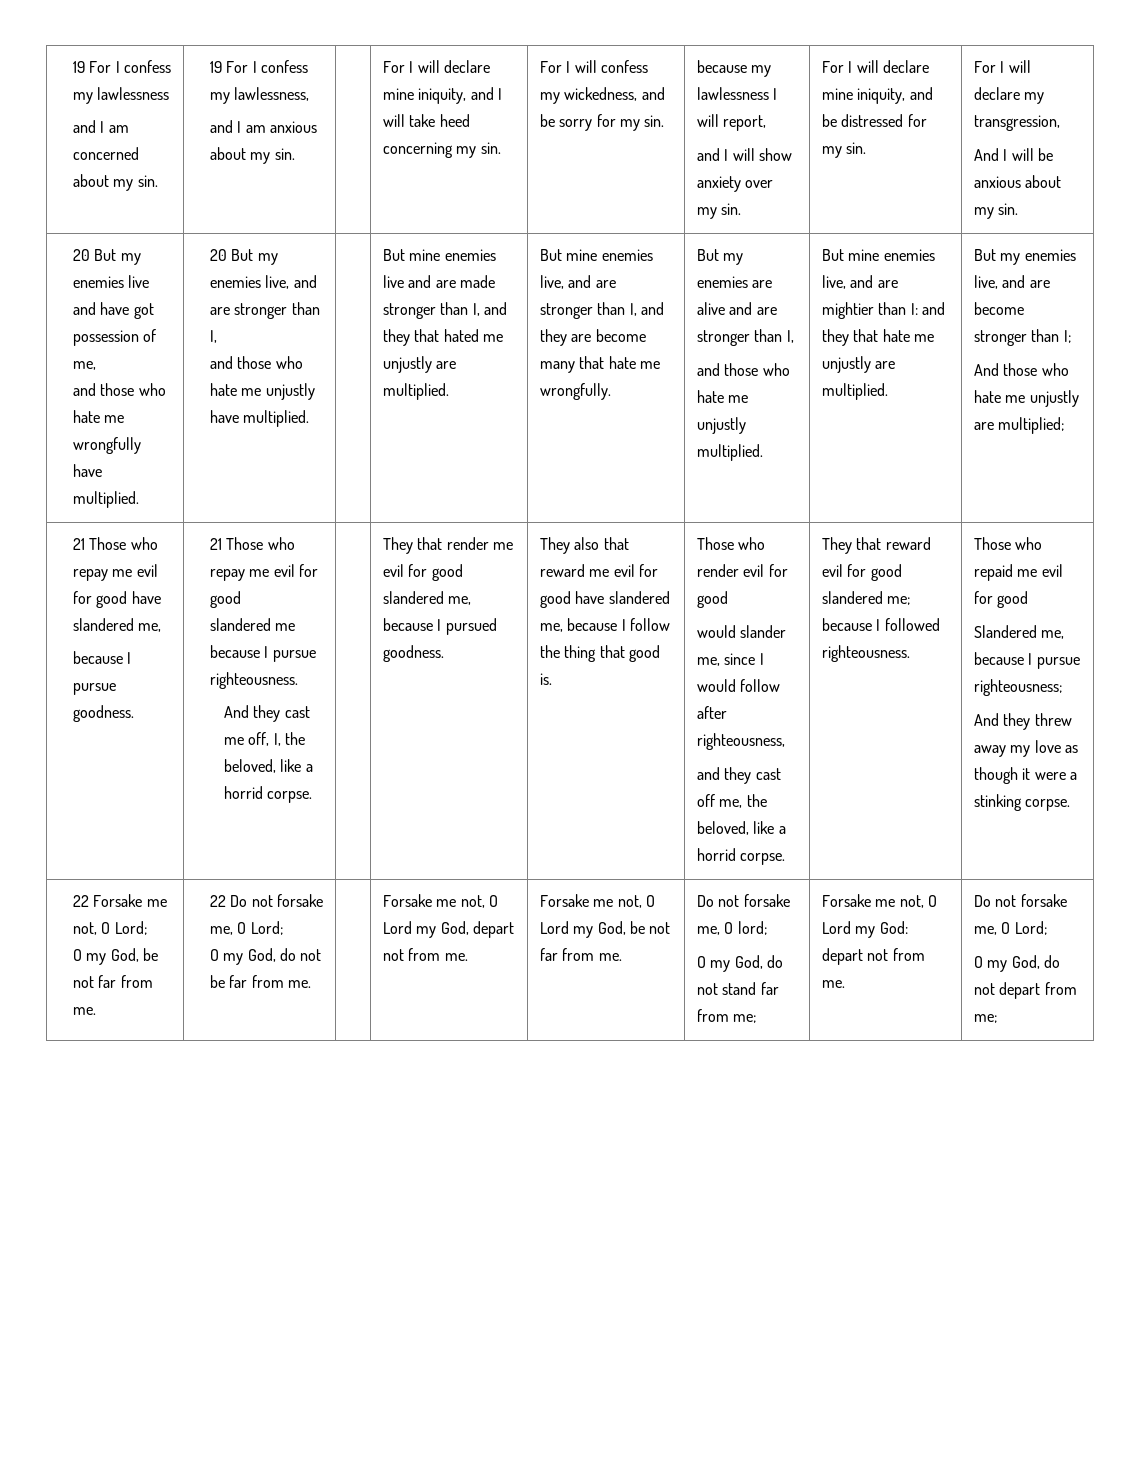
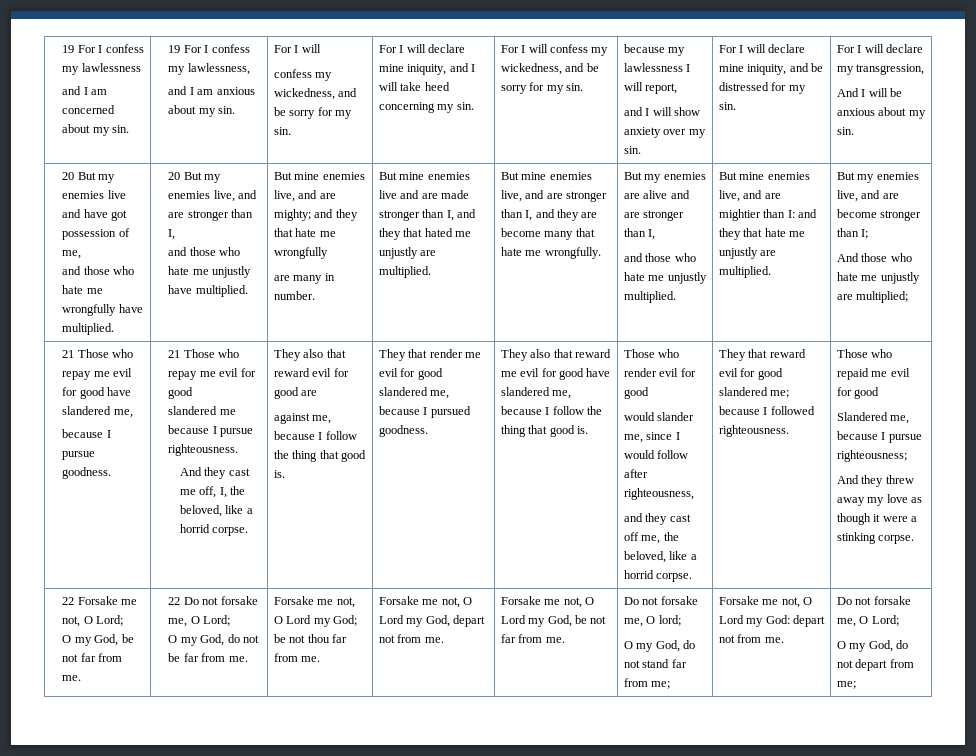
(295, 154) none -> [273,44,321,53] [273,69,333,81] [273,88,358,100] [273,107,353,119] [273,127,291,135] For I will // confess my wickedness, and be sorry for my sin.
(310, 418) none -> [273,172,365,180] [273,190,336,202] [273,209,358,221] [273,228,336,237] [273,247,328,259] [273,273,335,284] [273,291,315,300] But mine enemies live, and are mighty; and they that hate me wrongfully // are many in number.
(313, 797) none -> [273,349,346,361] [273,368,349,377] [273,387,318,399] [273,413,332,424] [273,431,357,440] [273,450,367,462] [273,470,285,478] They also that reward evil for good are // against me, because I follow the thing that good is.
(311, 984) none -> [273,596,355,608] [273,615,358,627] [273,634,348,643] [273,653,321,662] Forsake me not, O Lord my God; be not thou far from me.

